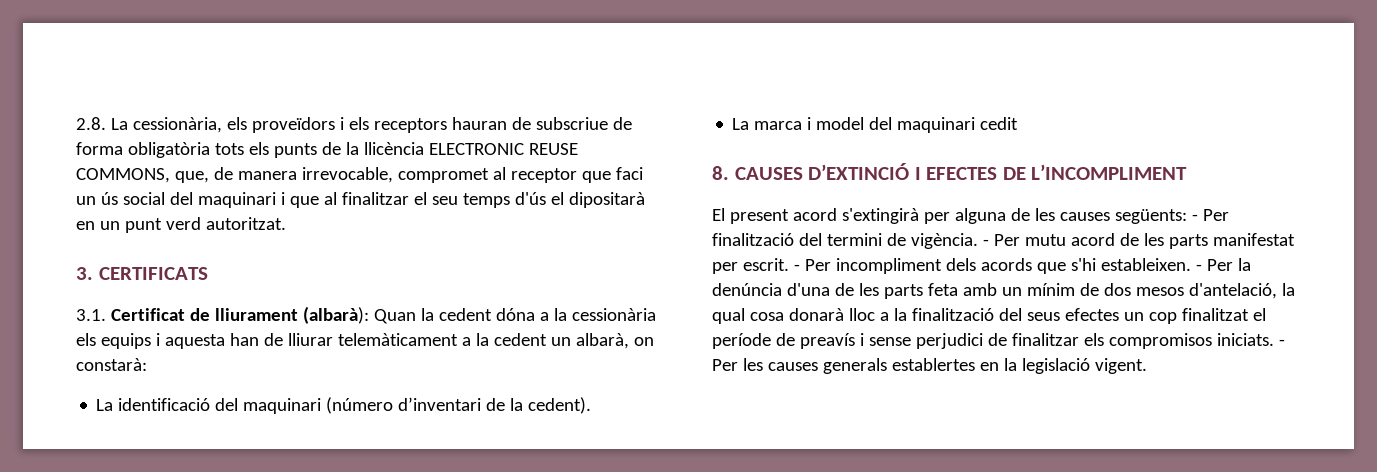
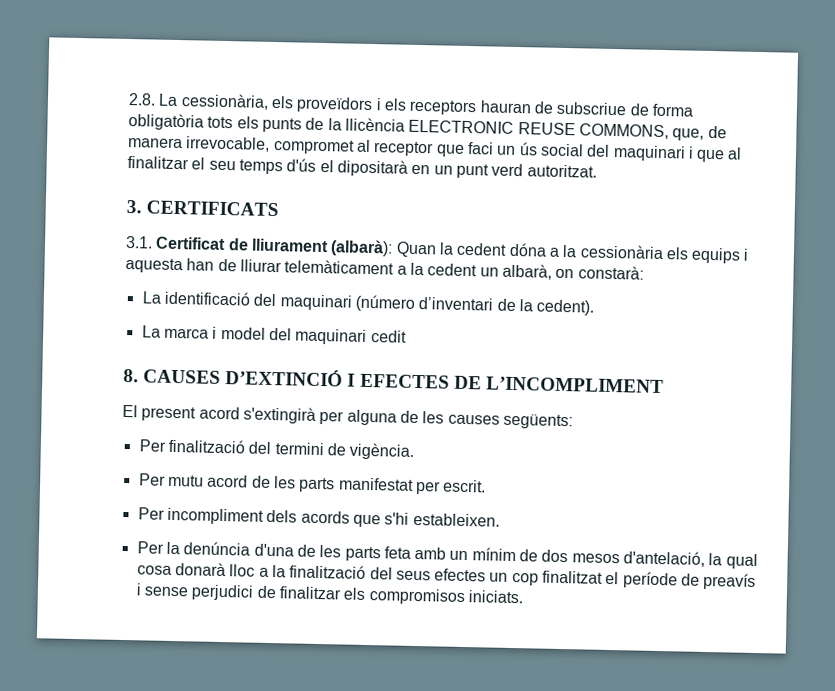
[1191,214,1198,221] - -> (573, 421) //
[982,239,989,246] - -> (415, 451) //
[793,264,800,271] - -> (487, 486) //
[1195,264,1202,271] - -> (500, 519) //
[1278,339,1285,346] [712,358,1147,374] - Per les causes generals establertes en la legislació vigent. -> (523, 597) none

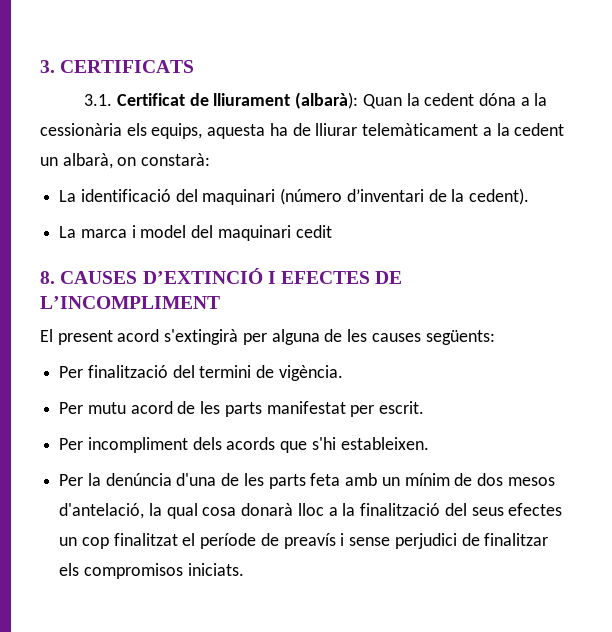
[128,93,694,117] [128,113,727,141] [128,136,743,163] [127,155,597,179] 2.8. La cessionària, els proveïdors i els receptors hauran de subscriue de forma obligatòria tots els punts de la llicència ELECTRONIC REUSE COMMONS, que, de manera irrevocable, compromet al receptor que faci un ús social del maquinari i que al finalitzar el seu temps d'ús el dipositarà en un punt verd autoritzat. // -> (40, 66) none
[691,247,750,264] [125,257,215,274] equips i aquesta han -> [151,123,288,139] equips, aquesta ha

